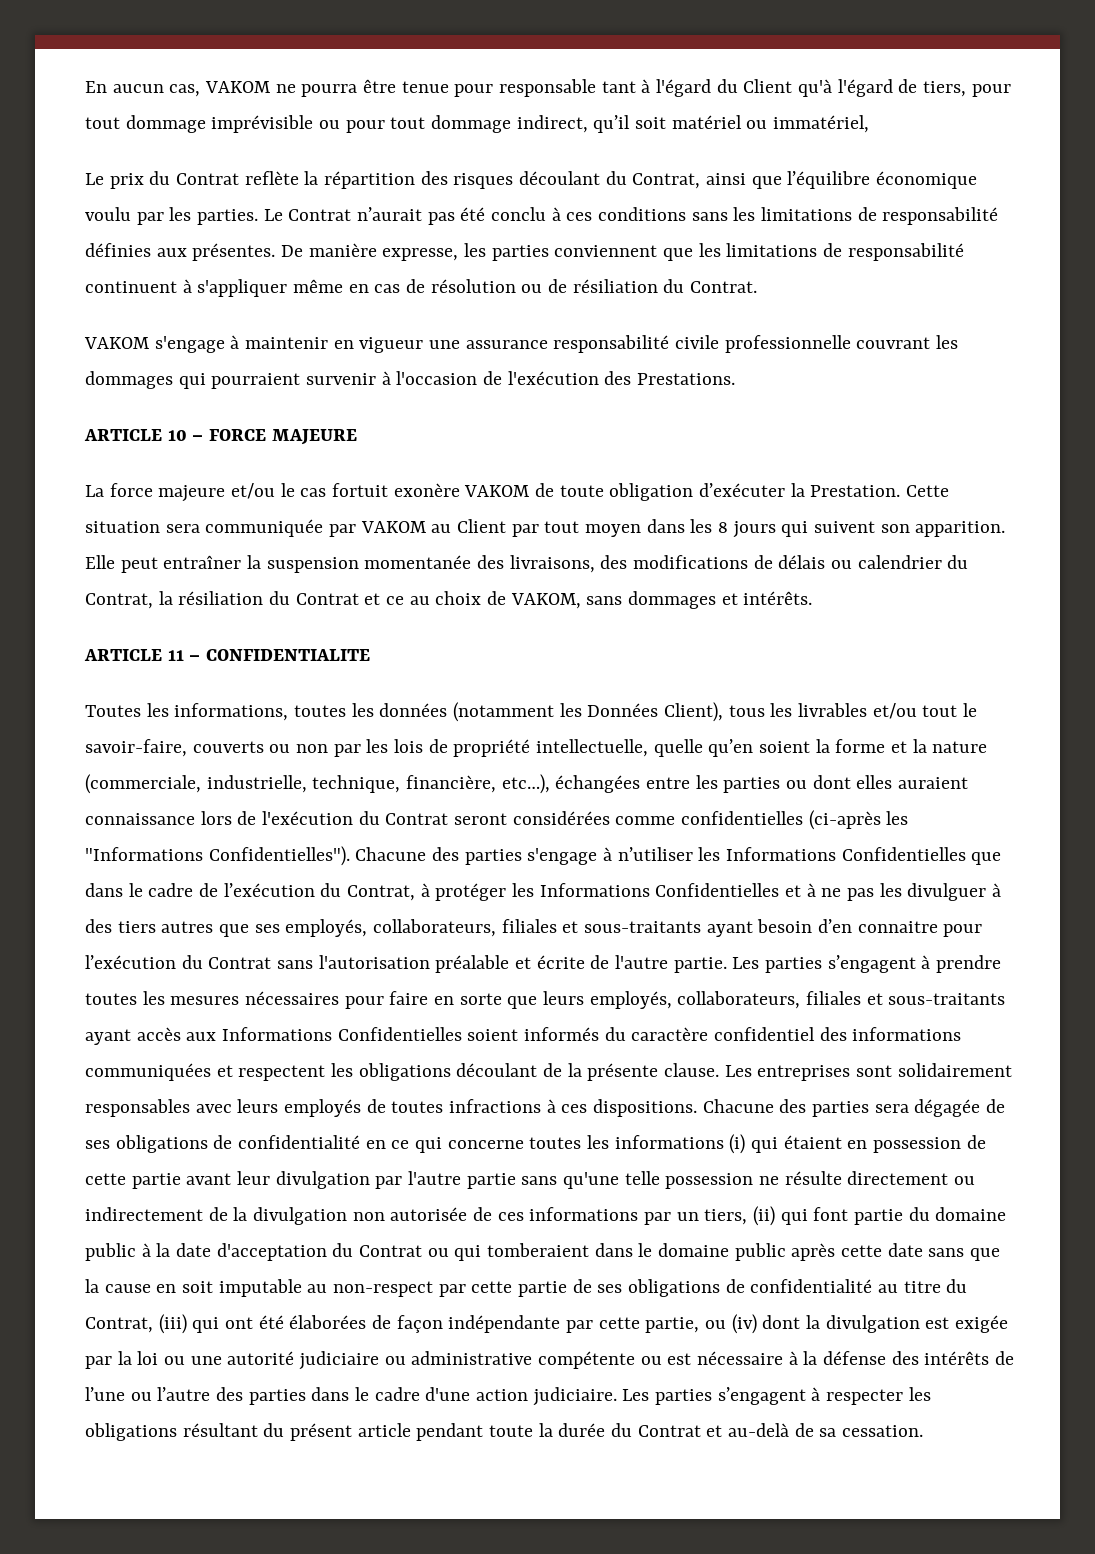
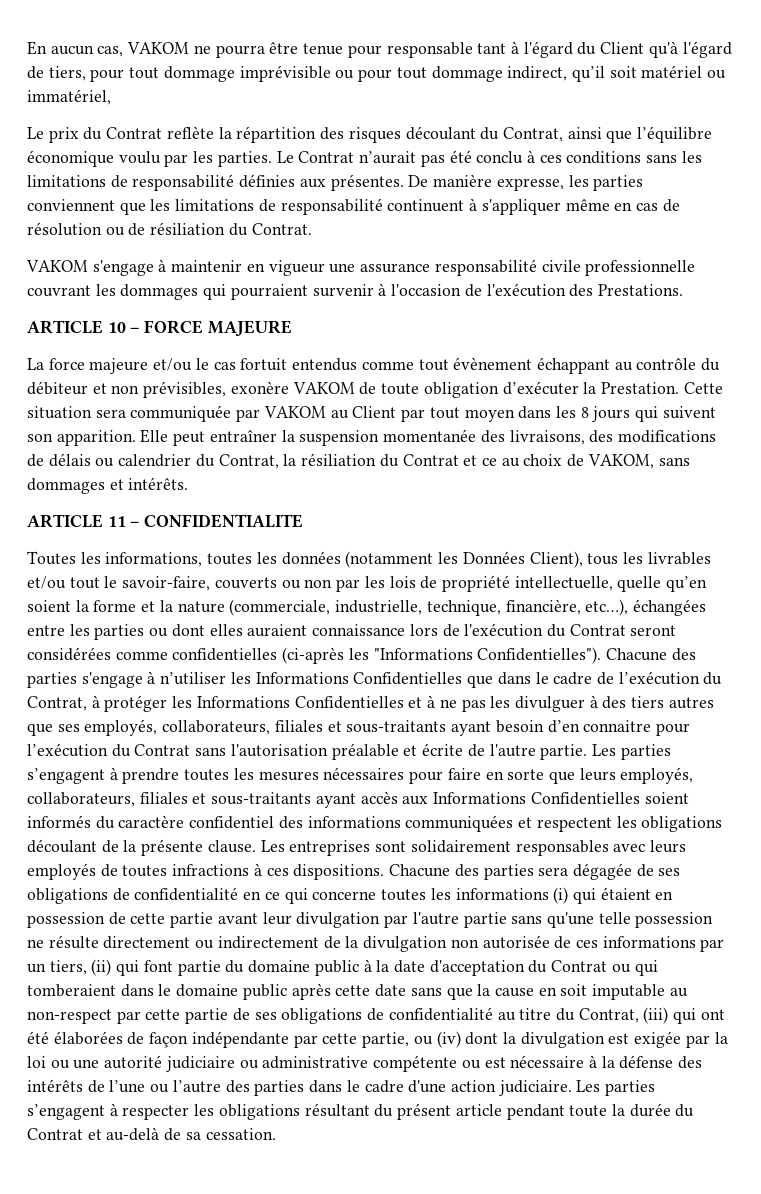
(389, 490) none -> [292,357,721,374] [27,381,227,398] entendus comme tout évènement échappant au contrôle du débiteur et non prévisibles,

